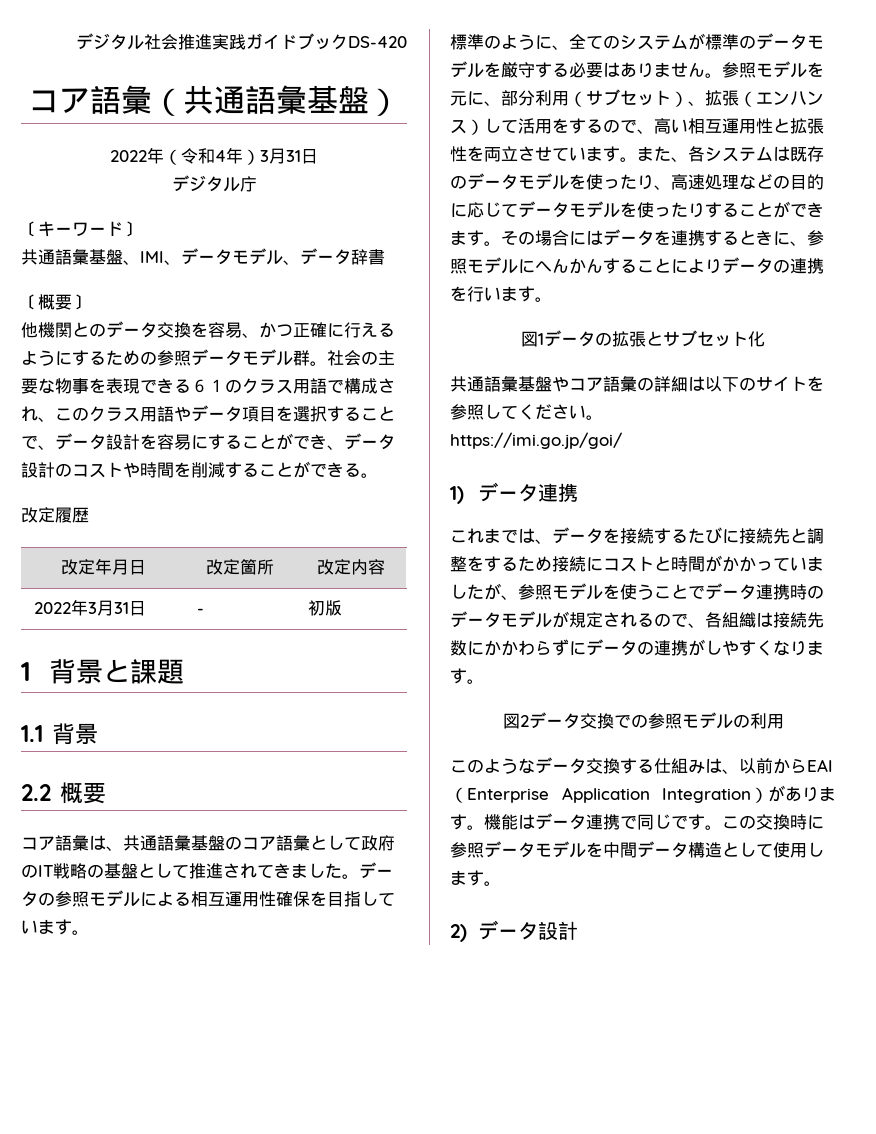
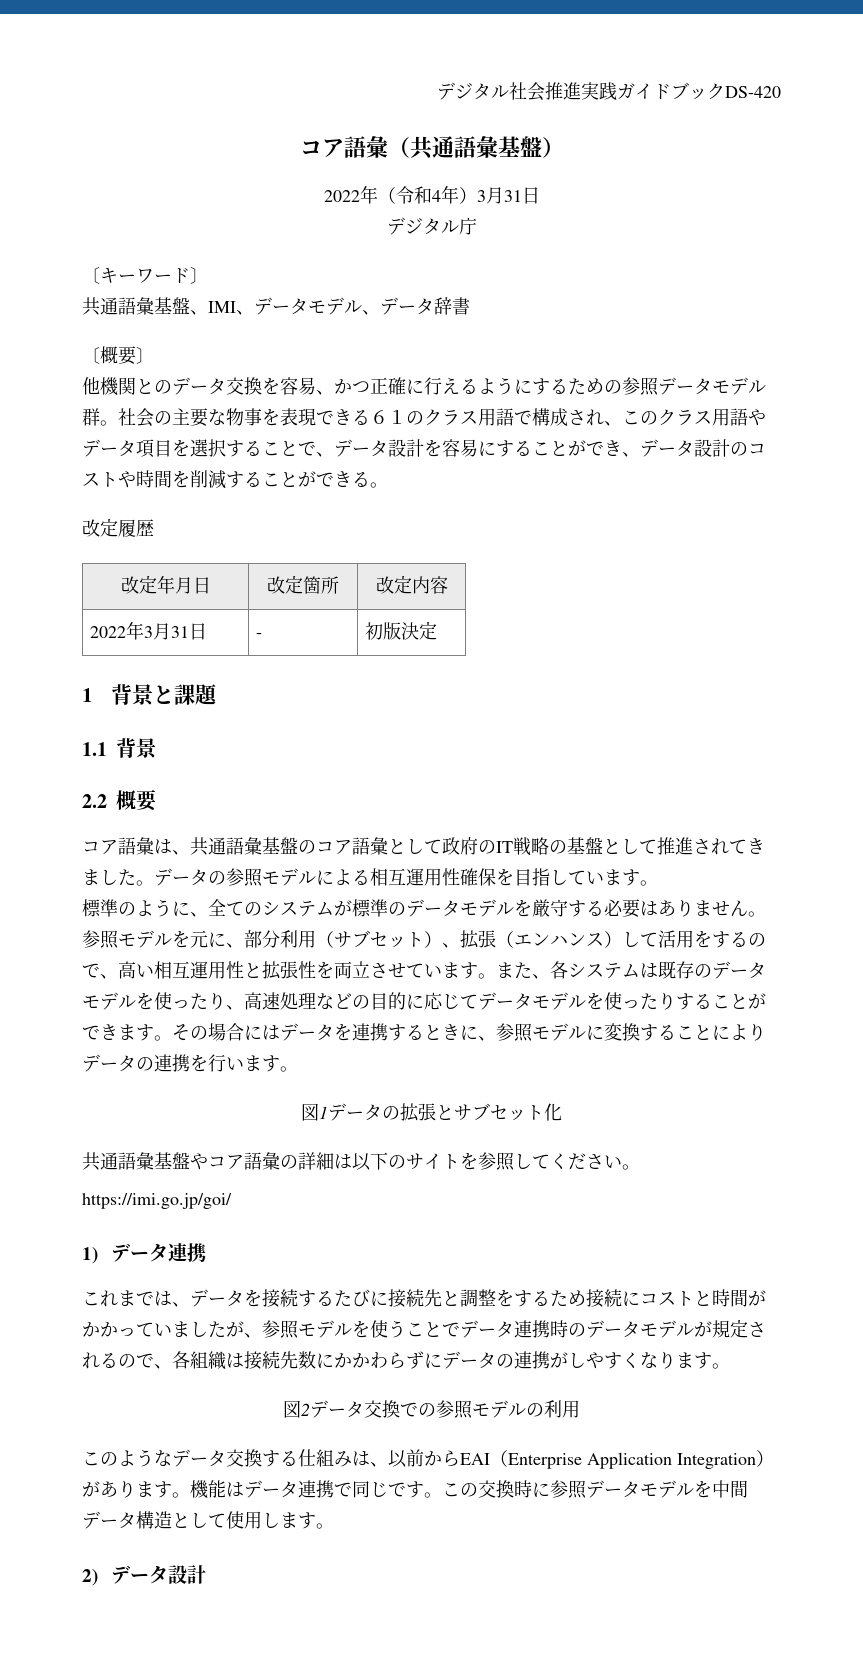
(343, 608) none -> [401,621,438,640] 決定
[535,258,603,274] へんかん -> [604,1023,640,1041] 変換

